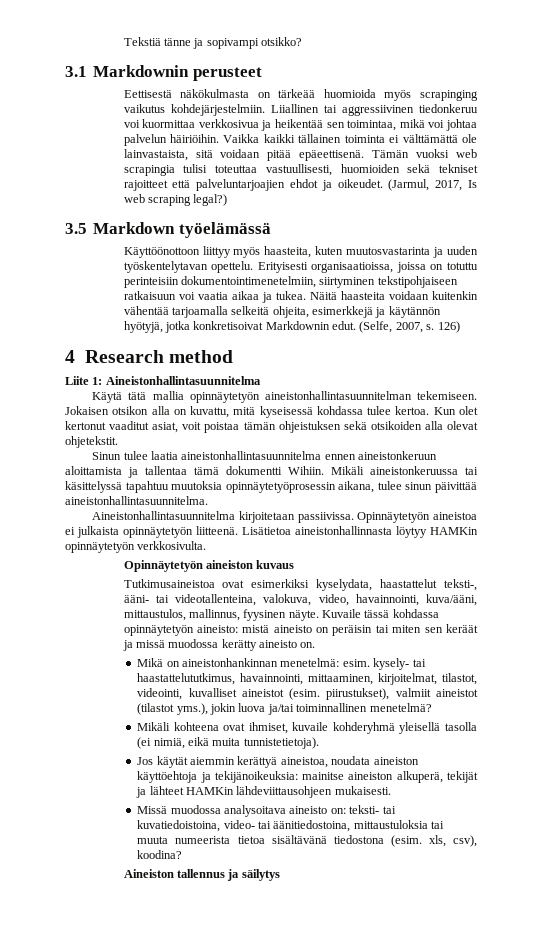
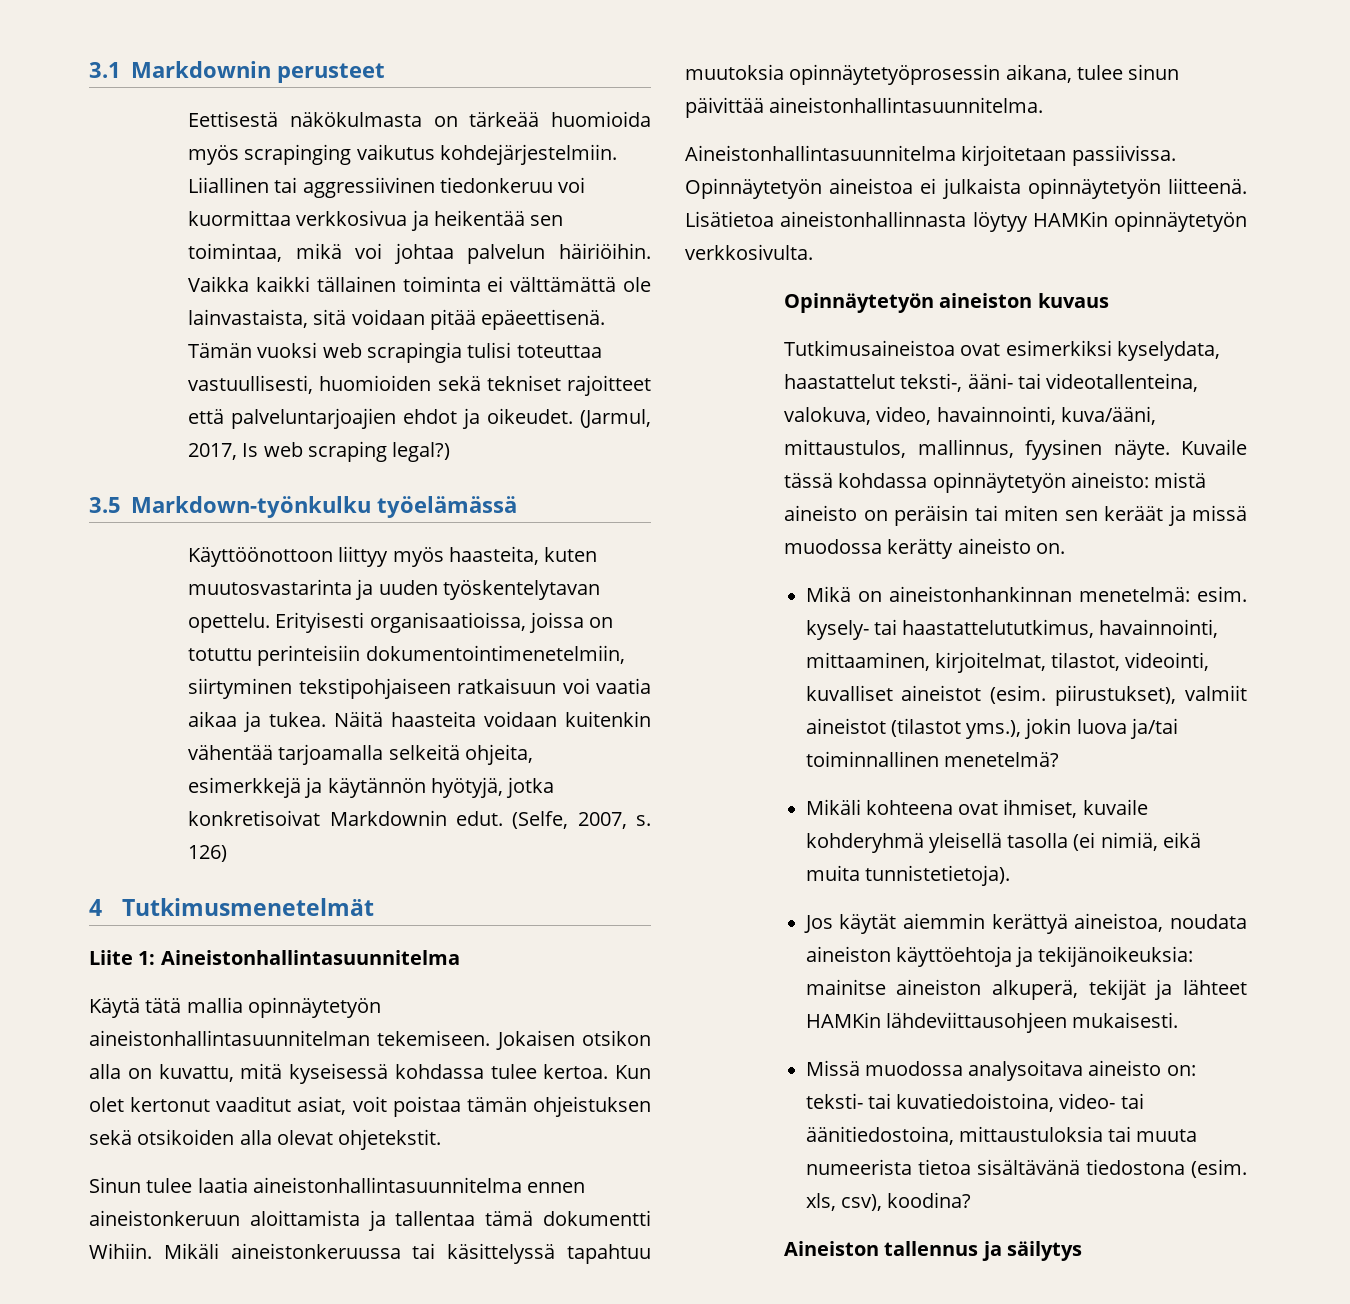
[123,37,303,49] Tekstiä tänne ja sopivampi otsikko? // -> (89, 70) none
[93,222,176,234] Markdown -> [130,496,371,518] Markdown-työnkulku
[84,350,233,363] Research method -> [122,898,375,916] Tutkimusmenetelmät

